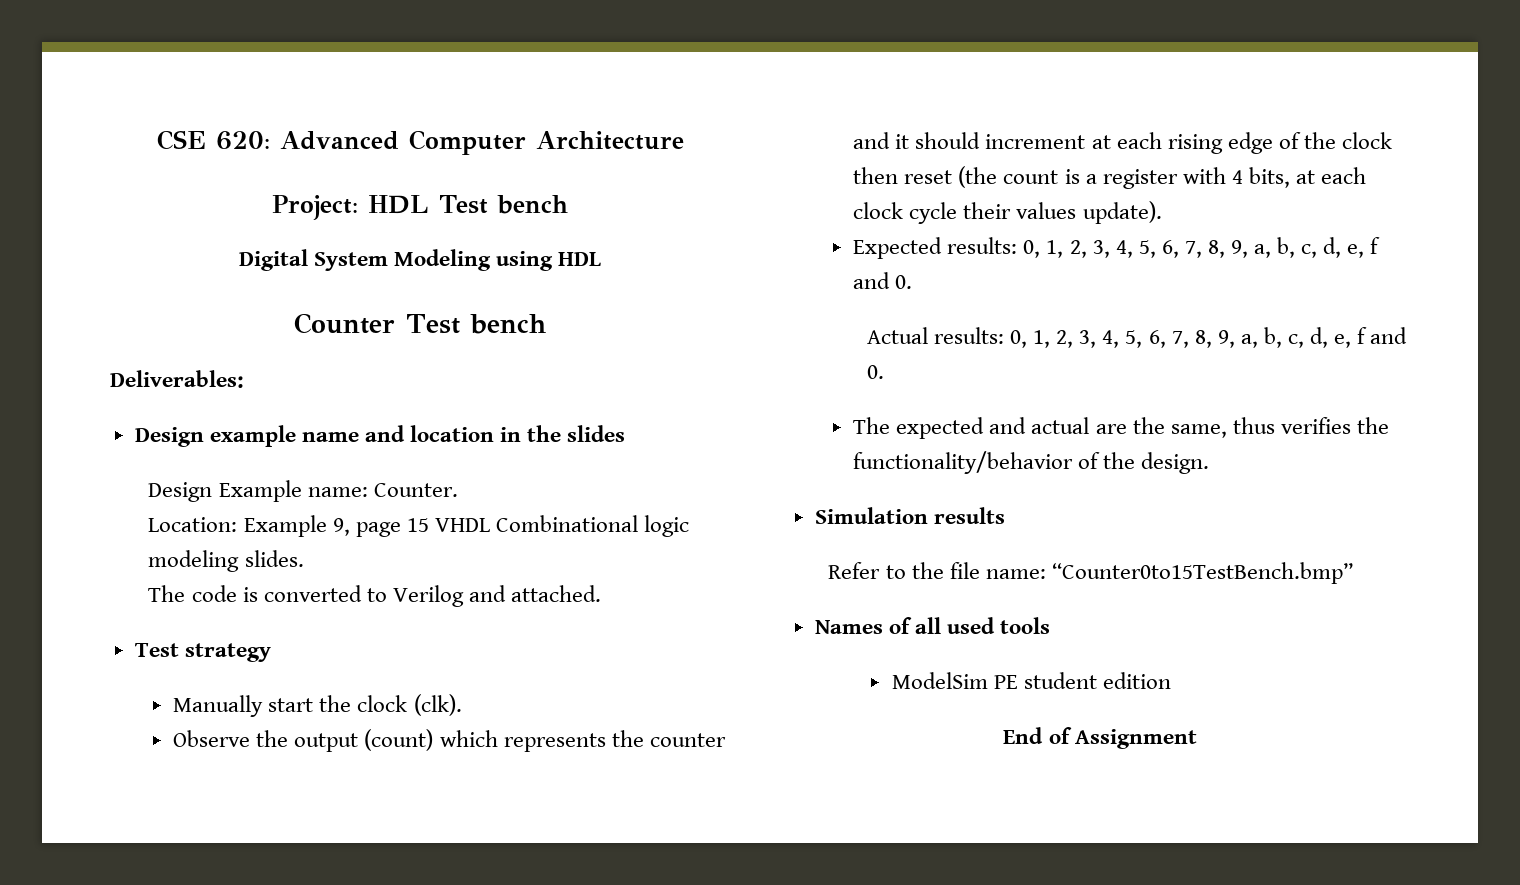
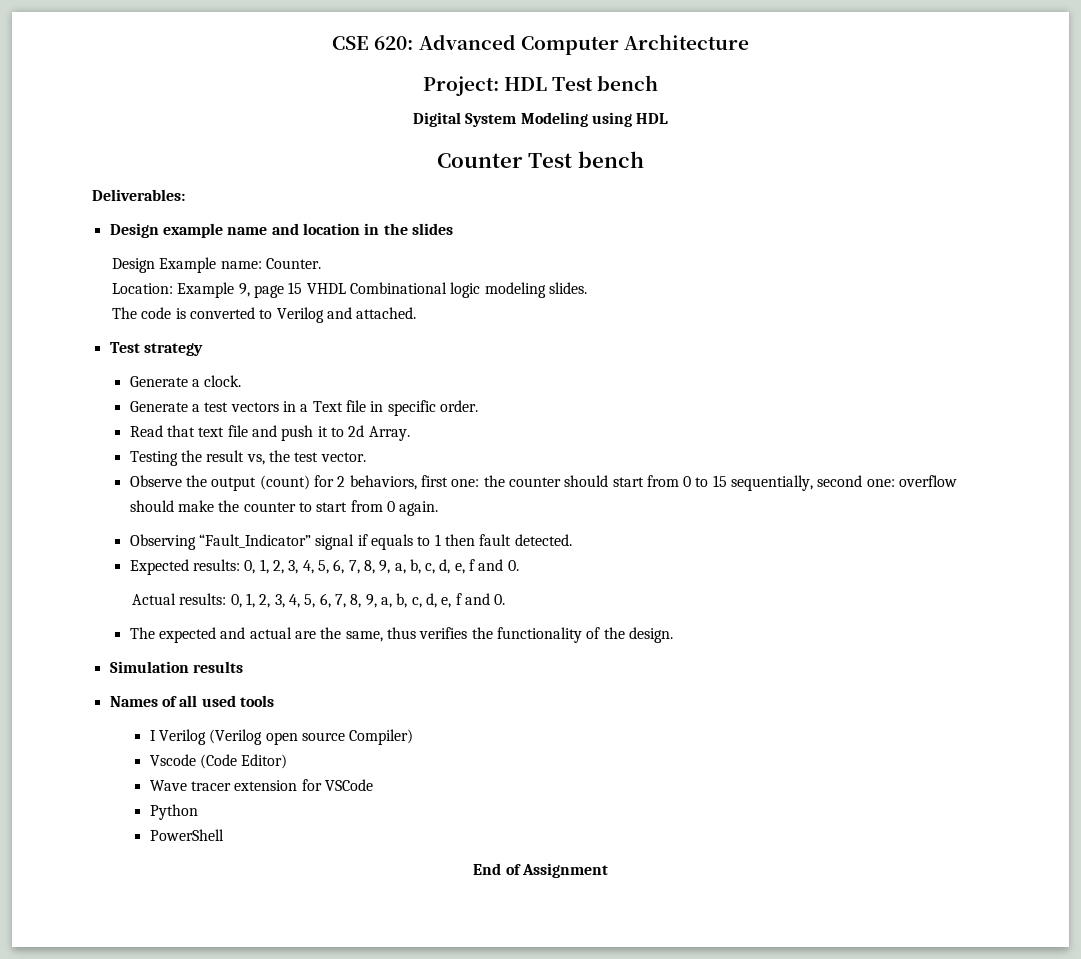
[173,694,462,717] [173,729,726,752] [853,132,1392,154] [853,166,1367,189] [853,201,1162,224] Manually start the clock (clk). // Observe the output (count) which represents the counter and it should increment at each rising edge of the clock then reset (the count is a register with 4 bits, at each clock cycle their values update). -> [129,375,242,387] [129,400,478,416] [129,425,410,441] [129,450,366,466] [129,475,958,491] [129,500,439,516] [129,534,572,550] Generate a clock. // Generate a test vectors in a Text file in specific order. // Read that text file and push it to 2d Array. // Testing the result vs, the test vector. // Observe the output (count) for 2 behaviors, first one: the counter should start from 0 to 15 sequentially, second one: overflow should make the counter to start from 0 again. // Observing “Fault_Indicator” signal if equals to 1 then fault detected.
[853,451,1074,474] functionality/behavior -> [496,627,582,643] functionality
[828,562,1353,584] // Refer to the file name: “Counter0to15TestBench.bmp” -> (243, 667) none
[891,672,1171,689] ModelSim PE student edition -> [149,729,414,745] [149,754,288,769] [149,779,374,791] [149,804,198,820] [149,829,224,841] I Verilog (Verilog open source Compiler) // Vscode (Code Editor) // Wave tracer extension for VSCode // Python // PowerShell

